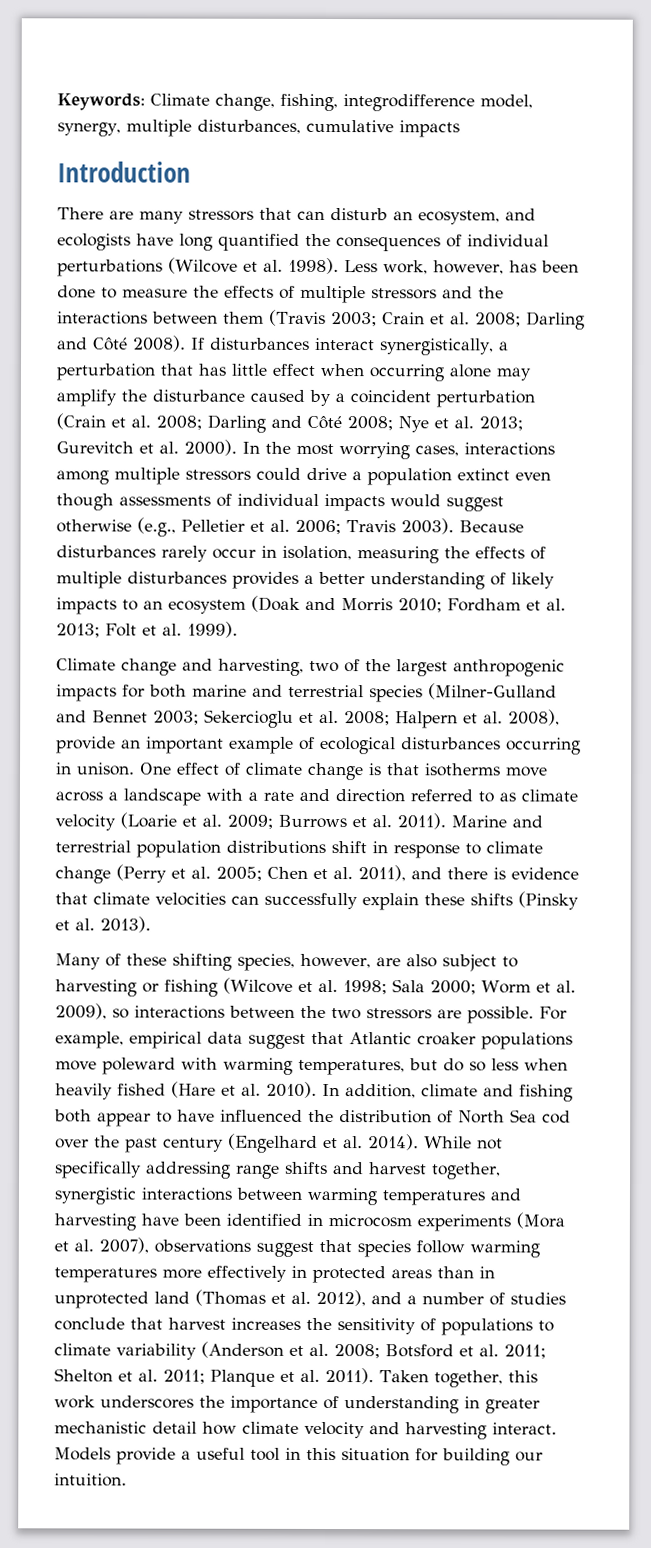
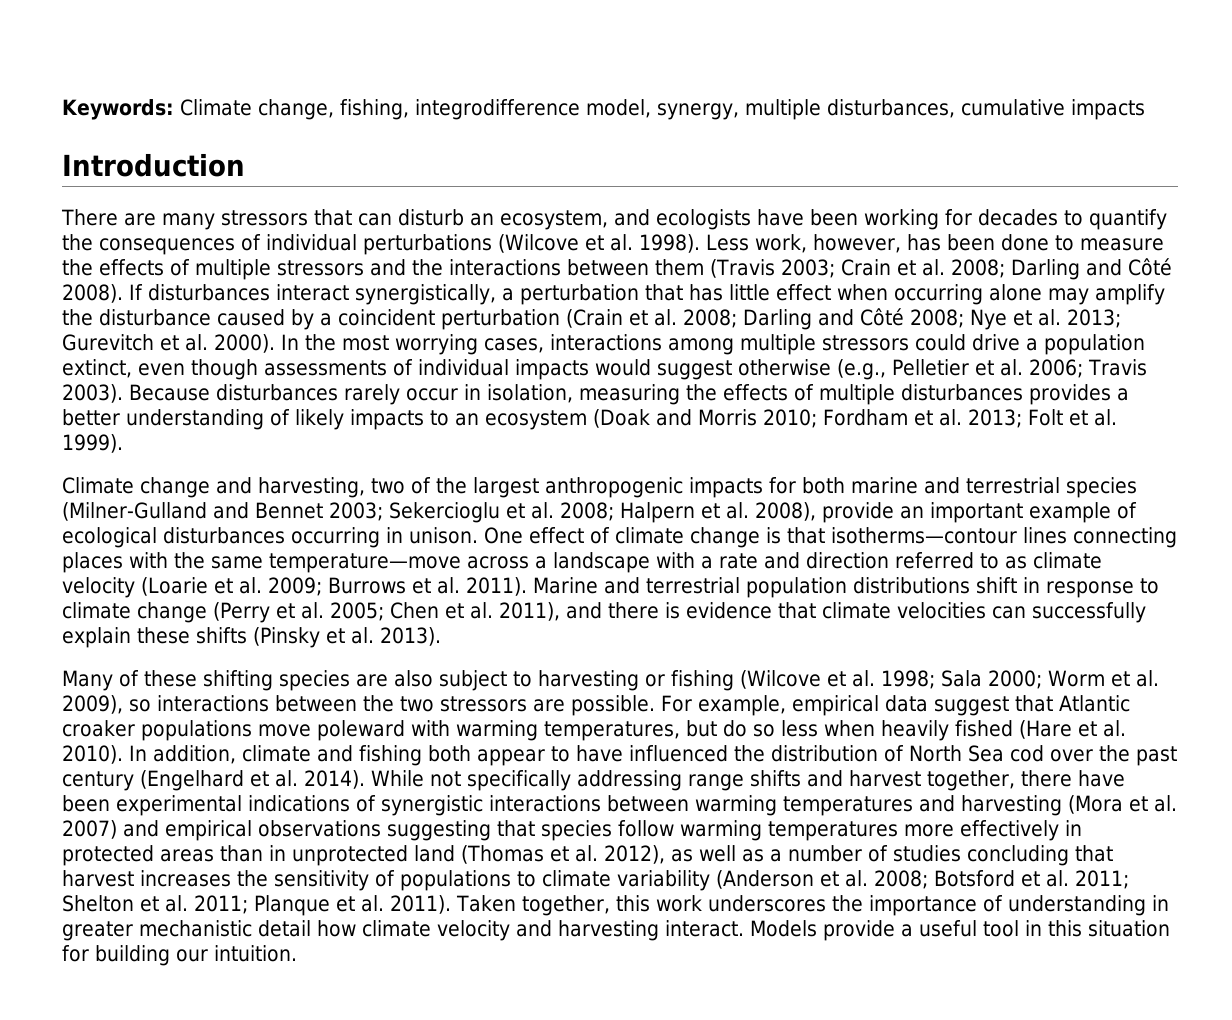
[179,233,300,251] long quantified -> [810,209,1167,230] been working for decades to quantify
[457,468,510,481] extinct -> [62,359,132,378] extinct,
[424,763,548,777] isotherms move -> [831,527,1177,548] [62,552,461,573] isotherms—contour lines connecting places with the same temperature—move
[237,953,371,971] species, however, -> [279,670,350,691] species
(501, 1171) none -> [1021,770,1125,787] [62,795,376,816] there have been experimental indications of
[141,1212,565,1232] [54,1237,314,1257] have been identified in microcosm experiments (Mora et al. 2007), observations suggest -> [1068,795,1177,814] [62,820,491,841] (Mora et al. 2007) and empirical observations suggesting
[371,1292,402,1305] and -> [671,845,764,862] as well as
[54,1317,125,1331] conclude -> [967,845,1069,866] concluding

